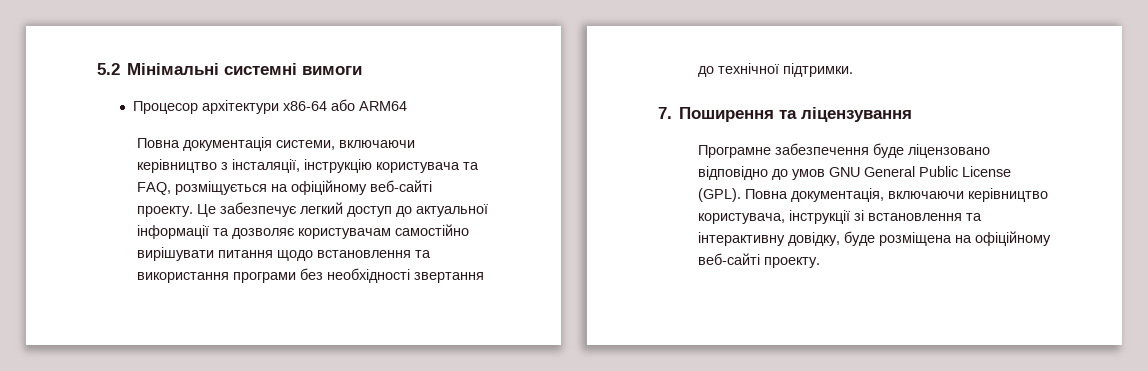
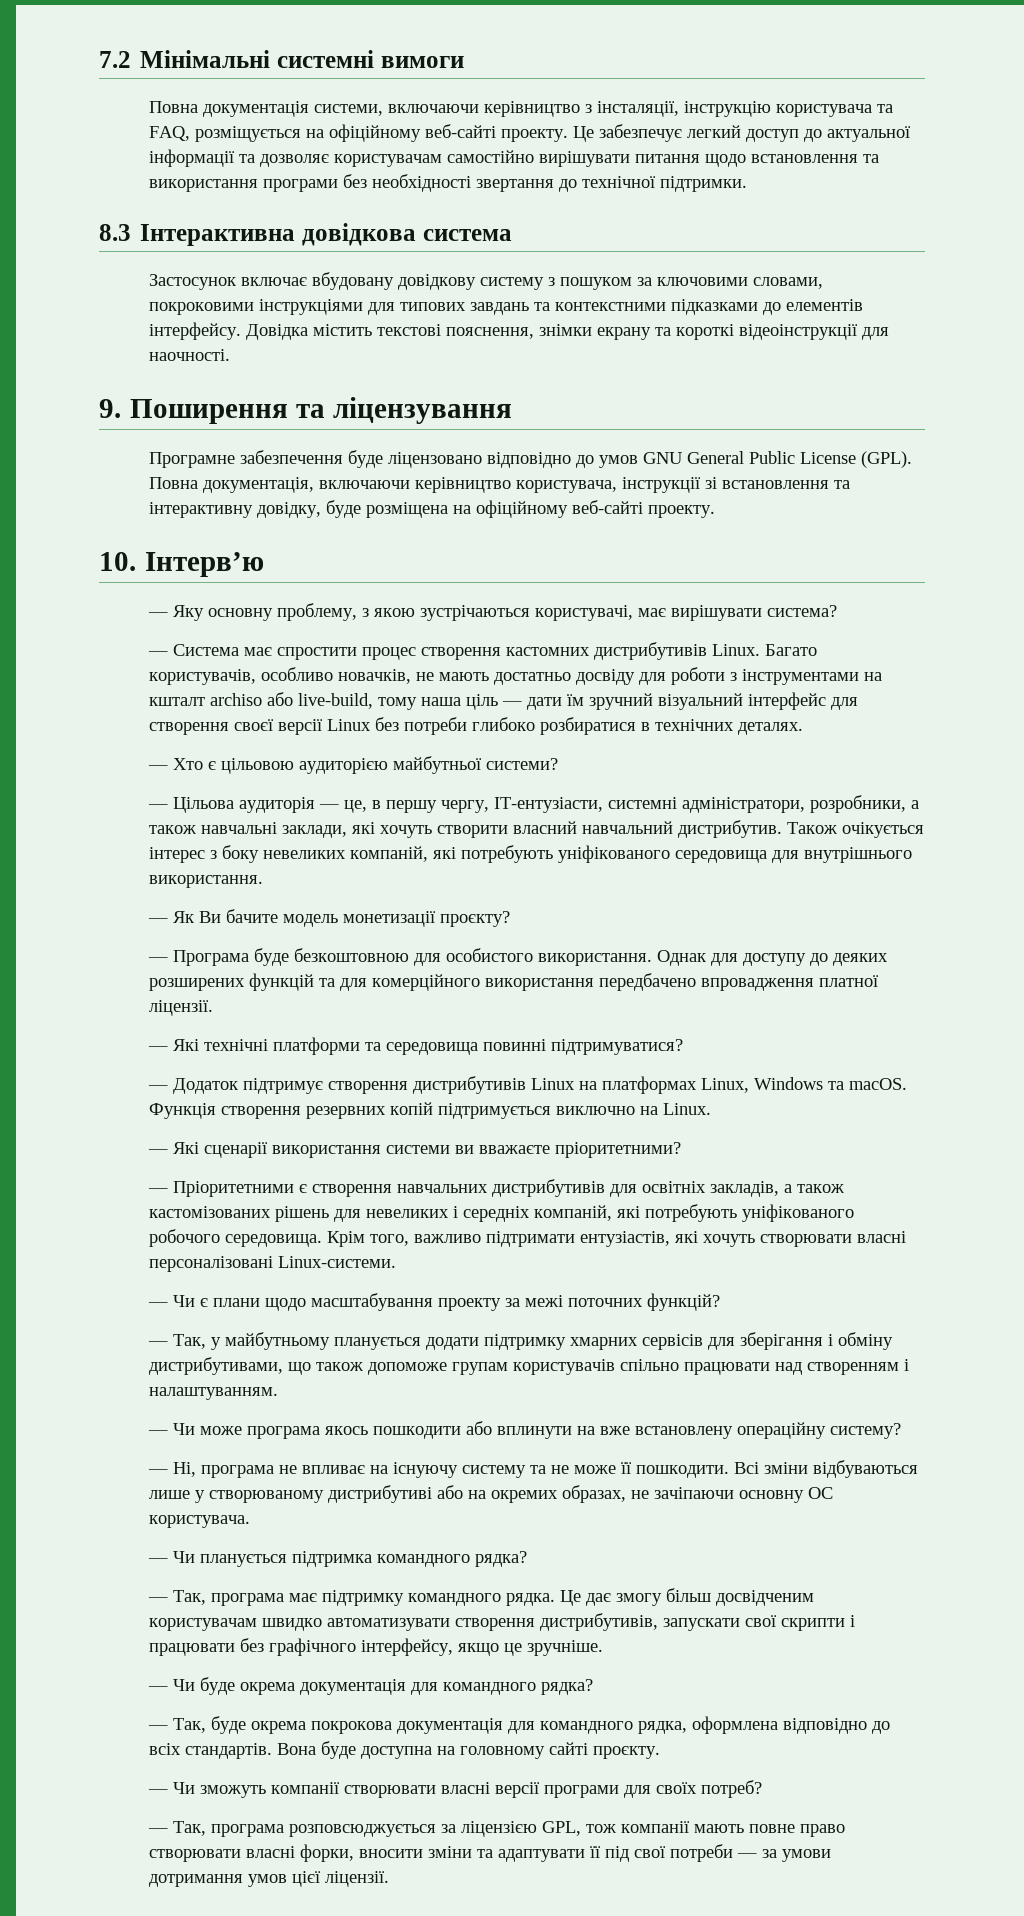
[97,63,120,75] 5.2 -> [99,51,131,68] 7.2
[132,99,407,114] // Процесор архітектури x86-64 або ARM64 -> (464, 62) none
[658,107,672,119] 7. -> [99,223,512,246] [149,272,824,290] [149,299,864,315] [149,322,890,340] [149,349,231,361] [99,399,121,418] 8.3 Інтерактивна довідкова система // Застосунок включає вбудовану довідкову систему з пошуком за ключовими словами, покроковими інструкціями для типових завдань та контекстними підказками до елементів інтерфейсу. Довідка містить текстові пояснення, знімки екрану та короткі відеоінструкції для наочності. // 9.
(820, 262) none -> [99,552,265,577] [148,603,838,621] [148,642,818,660] [149,667,883,685] [149,692,859,710] [149,717,804,735] [148,756,559,774] [148,795,920,813] [149,820,925,838] [149,845,913,863] [149,875,264,888] [148,909,511,927] [148,948,889,966] [149,973,880,991] [149,1000,214,1016] [148,1037,684,1055] [148,1076,908,1094] [149,1102,712,1119] [148,1142,682,1158] [148,1179,845,1197] [149,1204,855,1222] [149,1229,907,1247] [149,1256,397,1272] [148,1293,721,1311] [148,1332,894,1350] [149,1357,910,1375] [149,1387,279,1400] [148,1421,902,1439] [148,1460,919,1478] [149,1485,834,1503] [149,1515,251,1528] [148,1551,528,1567] [148,1588,815,1606] [149,1613,856,1631] [149,1638,604,1656] [148,1677,594,1695] [148,1716,891,1734] [149,1741,661,1759] [148,1780,763,1798] [148,1821,846,1837] [149,1844,832,1862] [149,1871,390,1887] // 10. Інтерв’ю // — Яку основну проблему, з якою зустрічаються користувачі, має вирішувати система? // — Система має спростити процес створення кастомних дистрибутивів Linux. Багато користувачів, особливо новачків, не мають достатньо досвіду для роботи з інструментами на кшталт archiso або live-build, тому наша ціль — дати їм зручний візуальний інтерфейс для створення своєї версії Linux без потреби глибоко розбиратися в технічних деталях. // — Хто є цільовою аудиторією майбутньої системи? // — Цільова аудиторія — це, в першу чергу, ІТ-ентузіасти, системні адміністратори, розробники, а також навчальні заклади, які хочуть створити власний навчальний дистрибутив. Також очікується інтерес з боку невеликих компаній, які потребують уніфікованого середовища для внутрішнього використання. // — Як Ви бачите модель монетизації проєкту? // — Програма буде безкоштовною для особистого використання. Однак для доступу до деяких розширених функцій та для комерційного використання передбачено впровадження платної ліцензії. // — Які технічні платформи та середовища повинні підтримуватися? // — Додаток підтримує створення дистрибутивів Linux на платформах Linux, Windows та macOS. Функція створення резервних копій підтримується виключно на Linux. // — Які сценарії використання системи ви вважаєте пріоритетними? // — Пріоритетними є створення навчальних дистрибутивів для освітніх закладів, а також кастомізованих рішень для невеликих і середніх компаній, які потребують уніфікованого робочого середовища. Крім того, важливо підтримати ентузіастів, які хочуть створювати власні персоналізовані Linux-системи. // — Чи є плани щодо масштабування проекту за межі поточних функцій? // — Так, у майбутньому планується додати підтримку хмарних сервісів для зберігання і обміну дистрибутивами, що також допоможе групам користувачів спільно працювати над створенням і налаштуванням. // — Чи може програма якось пошкодити або вплинути на вже встановлену операційну систему? // — Ні, програма не впливає на існуючу систему та не може її пошкодити. Всі зміни відбуваються лише у створюваному дистрибутиві або на окремих образах, не зачіпаючи основну ОС користувача. // — Чи планується підтримка командного рядка? // — Так, програма має підтримку командного рядка. Це дає змогу більш досвідченим користувачам швидко автоматизувати створення дистрибутивів, запускати свої скрипти і працювати без графічного інтерфейсу, якщо це зручніше. // — Чи буде окрема документація для командного рядка? // — Так, буде окрема покрокова документація для командного рядка, оформлена відповідно до всіх стандартів. Вона буде доступна на головному сайті проєкту. // — Чи зможуть компанії створювати власні версії програми для своїх потреб? // — Так, програма розповсюджується за ліцензією GPL, тож компанії мають повне право створювати власні форки, вносити зміни та адаптувати її під свої потреби — за умови дотримання умов цієї ліцензії.

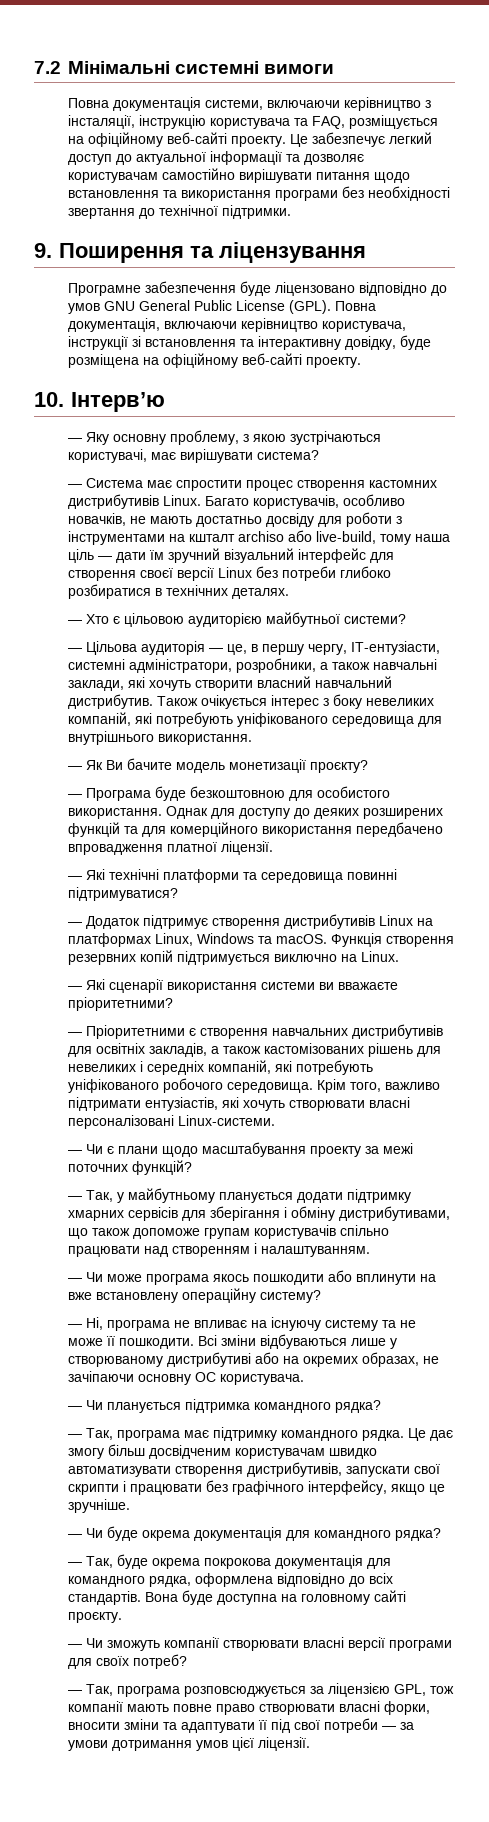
[99,223,512,246] [149,272,824,290] [149,299,864,315] [149,322,890,340] [149,349,231,361] // 8.3 Інтерактивна довідкова система // Застосунок включає вбудовану довідкову систему з пошуком за ключовими словами, покроковими інструкціями для типових завдань та контекстними підказками до елементів інтерфейсу. Довідка містить текстові пояснення, знімки екрану та короткі відеоінструкції для наочності. -> (292, 212) none

